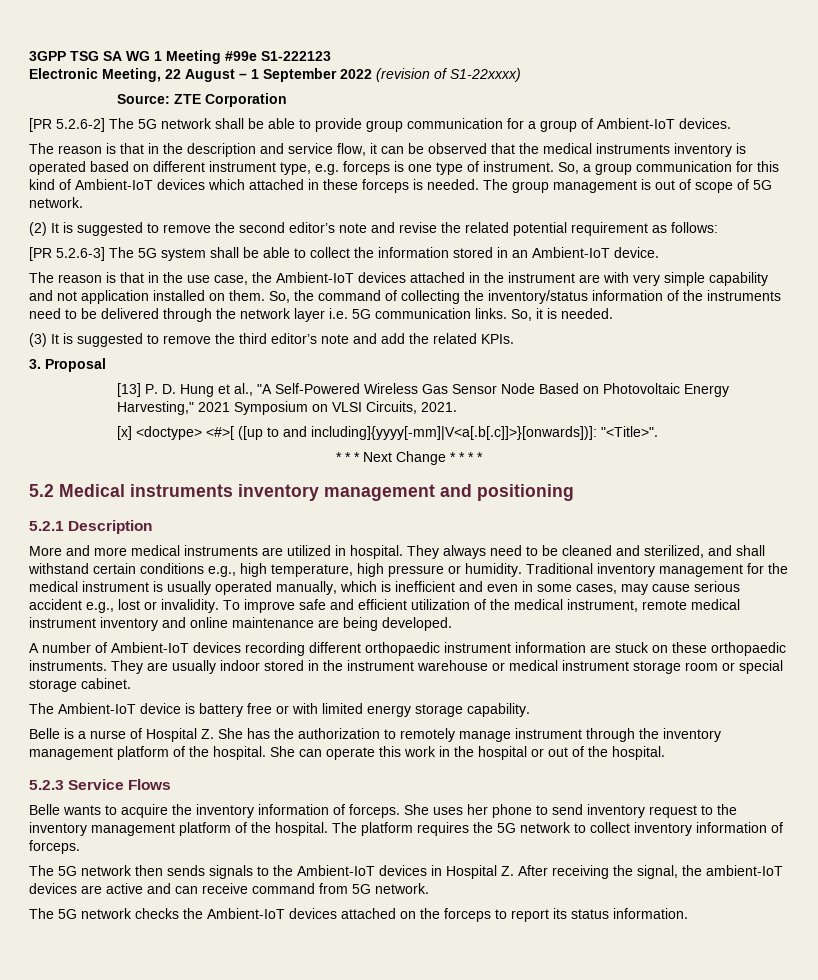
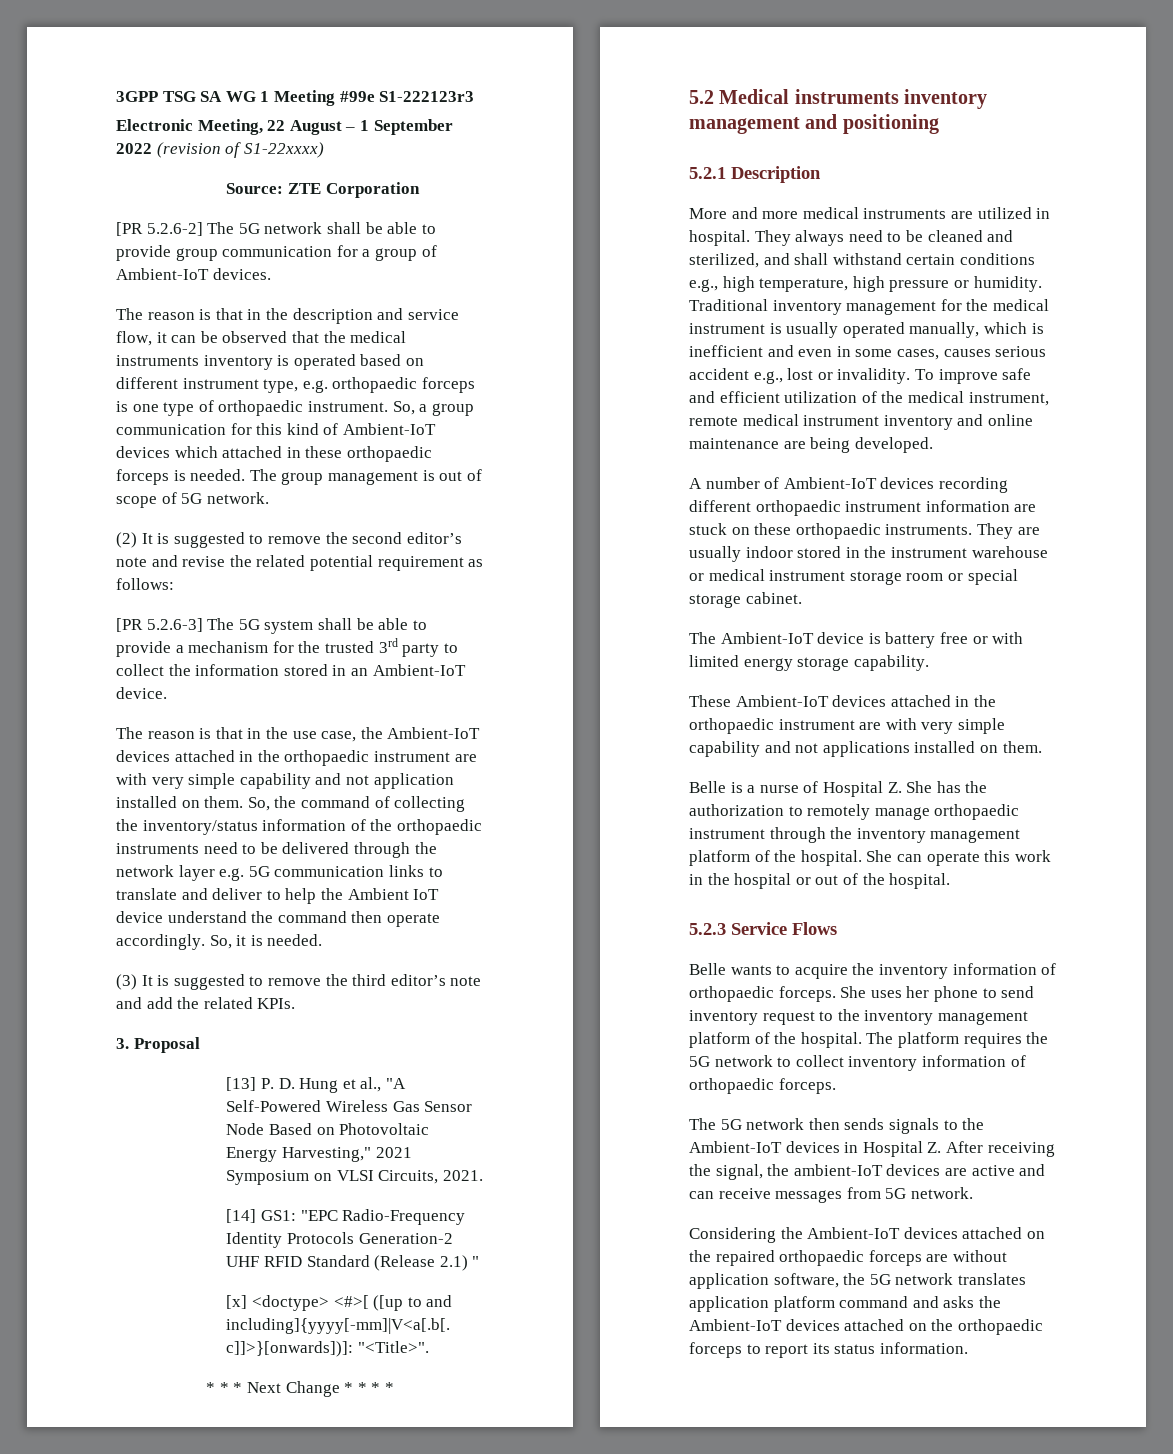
[261,51,331,61] S1-222123 -> [379,91,475,102] S1-222123r3
(339, 169) none -> [332,377,418,393] orthopaedic
(479, 166) none -> [218,400,304,416] orthopaedic
(358, 184) none -> [346,446,432,462] orthopaedic
(306, 253) none -> [116,638,458,657] provide a mechanism for the trusted 3rd party to
(504, 277) none -> [284,750,370,766] orthopaedic
(703, 295) none -> [396,819,482,835] orthopaedic
[329,308,348,319] i.e. -> [219,868,245,881] e.g.
[475,308,507,319] links. -> [388,865,443,877] [116,888,440,904] [116,911,440,927] [116,934,205,950] links to translate and deliver to help the Ambient IoT device understand the command then operate accordingly.
(457, 407) none -> [226,1209,466,1225] [226,1232,453,1248] [226,1255,480,1271] // [14] GS1: "EPC Radio-Frequency Identity Protocols Generation-2 UHF RFID Standard (Release 2.1) "
[621,584,690,595] may cause -> [943,349,991,357] causes
(530, 710) none -> [689,695,996,707] [689,718,1005,734] [689,741,1042,757] // These Ambient-IoT devices attached in the orthopaedic instrument are with very simple capability and not applications installed on them.
(511, 736) none -> [934,804,1020,820] orthopaedic
(345, 809) none -> [689,986,774,1002] orthopaedic
(783, 827) none -> [689,1078,774,1094] orthopaedic
[252,883,315,894] command -> [775,1190,843,1203] messages
[29,908,440,919] The 5G network checks the Ambient-IoT devices attached on the -> [689,1227,1045,1243] [689,1250,1007,1266] [689,1273,1026,1289] [689,1296,1001,1312] [689,1319,1043,1335] Considering the Ambient-IoT devices attached on the repaired orthopaedic forceps are without application software, the 5G network translates application platform command and asks the Ambient-IoT devices attached on the orthopaedic

